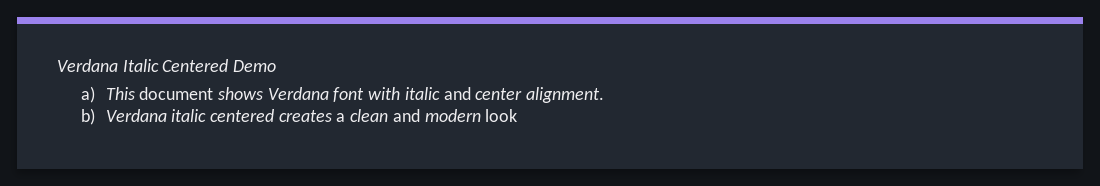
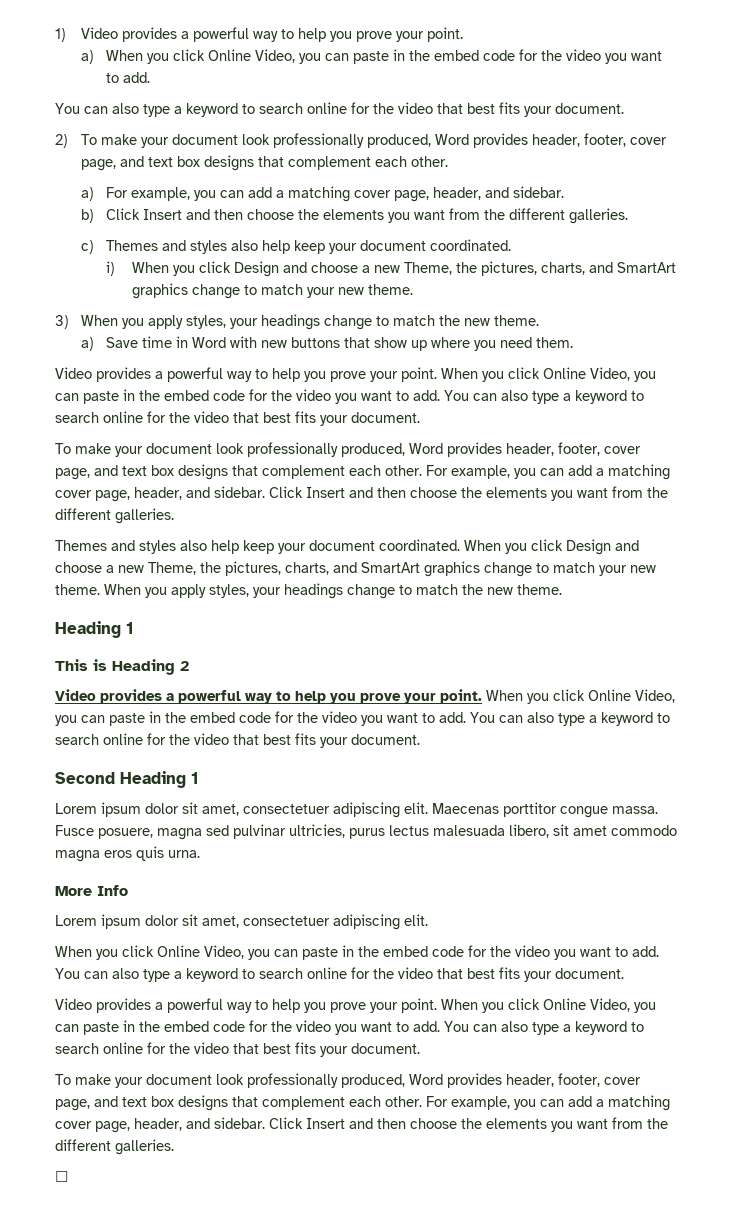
[57,59,277,72] [81,86,605,103] [81,108,518,125] Verdana Italic Centered Demo // a) This document shows Verdana font with italic and center alignment. // b) Verdana italic centered creates a clean and modern look -> [55,27,463,42] [80,49,663,64] [106,72,151,83] [55,102,624,117] [55,133,667,148] [80,155,448,171] [80,186,565,202] [80,208,629,224] [80,239,512,254] [106,261,677,277] [132,283,414,299] [55,314,539,330] [80,336,574,351] [55,367,656,382] [55,389,644,404] [55,411,420,426] [55,442,641,457] [55,464,670,480] [55,486,668,502] [55,508,174,524] [55,539,639,555] [55,561,656,577] [55,583,562,599] [55,621,134,638] [55,659,189,675] [55,689,675,704] [55,711,670,726] [55,733,420,748] [55,771,199,788] [55,802,658,818] [55,824,677,840] [55,846,200,862] [55,885,128,896] [55,914,428,930] [55,945,659,960] [55,967,624,982] [55,998,656,1013] [55,1020,644,1035] [55,1042,420,1057] [55,1073,641,1088] [55,1095,670,1111] [55,1117,668,1133] [55,1139,174,1155] [55,1171,68,1182] 1) Video provides a powerful way to help you prove your point. // a) When you click Online Video, you can paste in the embed code for the video you want to add. // You can also type a keyword to search online for the video that best fits your document. // 2) To make your document look professionally produced, Word provides header, footer, cover page, and text box designs that complement each other. // a) For example, you can add a matching cover page, header, and sidebar. // b) Click Insert and then choose the elements you want from the different galleries. // c) Themes and styles also help keep your document coordinated. // i) When you click Design and choose a new Theme, the pictures, charts, and SmartArt graphics change to match your new theme. // 3) When you apply styles, your headings change to match the new theme. // a) Save time in Word with new buttons that show up where you need them. // Video provides a powerful way to help you prove your point. When you click Online Video, you can paste in the embed code for the video you want to add. You can also type a keyword to search online for the video that best fits your document. // To make your document look professionally produced, Word provides header, footer, cover page, and text box designs that complement each other. For example, you can add a matching cover page, header, and sidebar. Click Insert and then choose the elements you want from the different galleries. // Themes and styles also help keep your document coordinated. When you click Design and choose a new Theme, the pictures, charts, and SmartArt graphics change to match your new theme. When you apply styles, your headings change to match the new theme. // Heading 1 // This is Heading 2 // Video provides a powerful way to help you prove your point. When you click Online Video, you can paste in the embed code for the video you want to add. You can also type a keyword to search online for the video that best fits your document. // Second Heading 1 // Lorem ipsum dolor sit amet, consectetuer adipiscing elit. Maecenas porttitor congue massa. Fusce posuere, magna sed pulvinar ultricies, purus lectus malesuada libero, sit amet commodo magna eros quis urna. // More Info // Lorem ipsum dolor sit amet, consectetuer adipiscing elit. // When you click Online Video, you can paste in the embed code for the video you want to add. You can also type a keyword to search online for the video that best fits your document. // Video provides a powerful way to help you prove your point. When you click Online Video, you can paste in the embed code for the video you want to add. You can also type a keyword to search online for the video that best fits your document. // To make your document look professionally produced, Word provides header, footer, cover page, and text box designs that complement each other. For example, you can add a matching cover page, header, and sidebar. Click Insert and then choose the elements you want from the different galleries. // ☐

